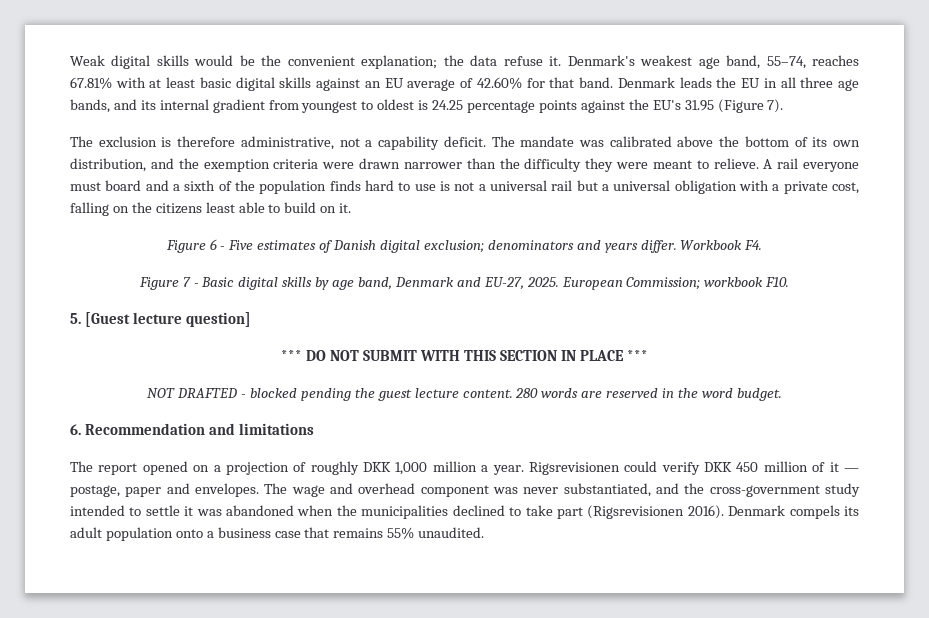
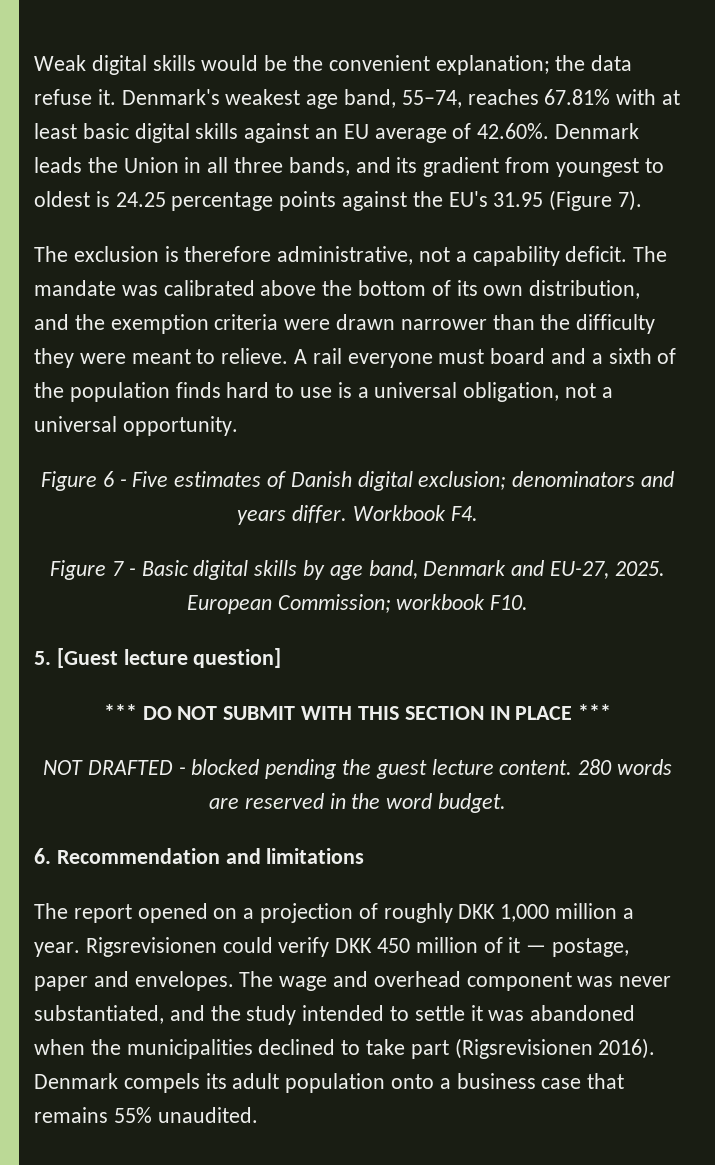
[476,77,614,89] 42.60% for that band. -> [477,123,550,139] 42.60%.
[741,78,761,88] EU -> [123,157,179,173] Union
[838,79,860,91] age -> (284, 165) none
[159,99,209,110] internal -> (418, 165) none
[454,180,860,194] [70,202,352,216] not a universal rail but a universal obligation with a private cost, falling on the citizens least able to build on it. -> [357,382,613,402] [34,416,238,436] a universal obligation, not a universal opportunity.
[709,485,820,497] cross-government -> (241, 1013) none

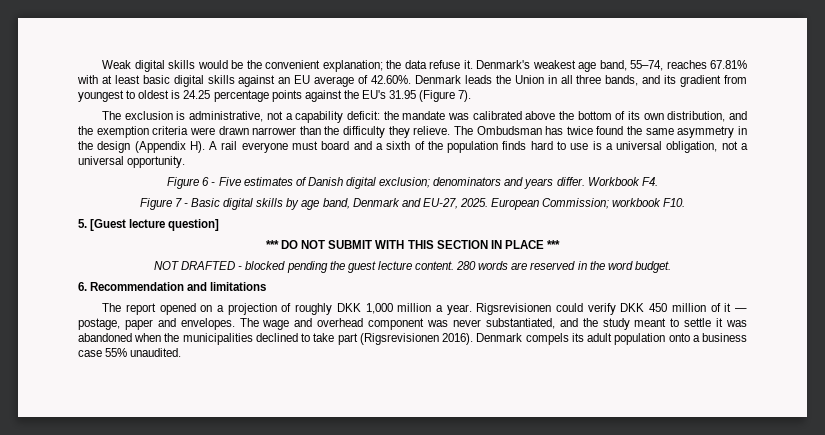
[184,246,272,262] therefore -> (186, 115) none
[565,246,668,262] deficit. The -> [346,111,399,120] deficit: the
[79,348,289,364] were meant to relieve. -> [413,126,748,138] [78,141,205,153] relieve. The Ombudsman has twice found the same asymmetry in the design (Appendix H).
[302,1005,385,1021] intended -> [634,318,667,327] meant
[587,1073,625,1089] [34,1107,108,1123] that remains -> (102, 353) none

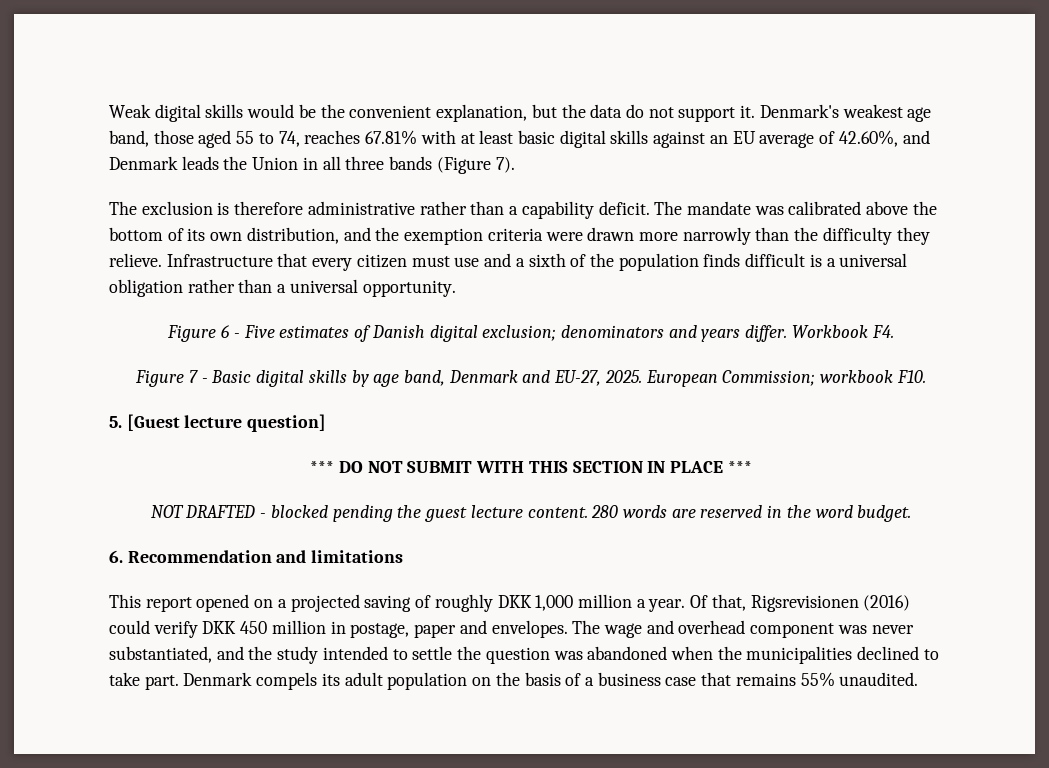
[322,60,461,72] explanation; the data refuse -> [436,104,736,122] explanation, but the data do not support
[630,60,664,71] 55–74, -> [153,130,300,148] those aged 55 to 74,
[371,75,412,84] 42.60%. -> [838,130,930,147] 42.60%, and
[605,75,748,87] [78,90,417,102] bands, and its gradient from youngest to oldest is 24.25 percentage points against the EU's 31.95 -> [389,156,433,170] bands
[189,111,399,123] administrative, not a capability deficit: the -> [234,201,683,219] therefore administrative rather than a capability deficit. The
[252,127,297,135] narrower -> [638,227,751,245] more narrowly
[453,126,748,138] [78,141,350,153] The Ombudsman has twice found the same asymmetry in the design (Appendix H). A rail everyone must board -> [166,253,480,271] Infrastructure that every citizen must use
[530,141,738,153] hard to use is a universal obligation, not -> [745,253,908,267] [109,279,273,297] difficult is a universal obligation rather than
[102,303,122,312] The -> [109,594,141,608] This
[227,303,277,315] projection -> [290,594,412,612] projected saving
[476,303,552,315] Rigsrevisionen -> [690,594,911,612] Of that, Rigsrevisionen (2016)
[710,303,748,312] of it — -> [330,621,346,634] in
[634,318,667,327] meant -> [322,646,388,660] intended
[716,318,724,327] it -> [457,646,550,664] the question
[337,333,474,345] part (Rigsrevisionen 2016). -> [144,675,179,690] part.
[668,333,690,342] onto -> [472,672,582,686] on the basis of
(102, 353) none -> [701,672,796,686] that remains

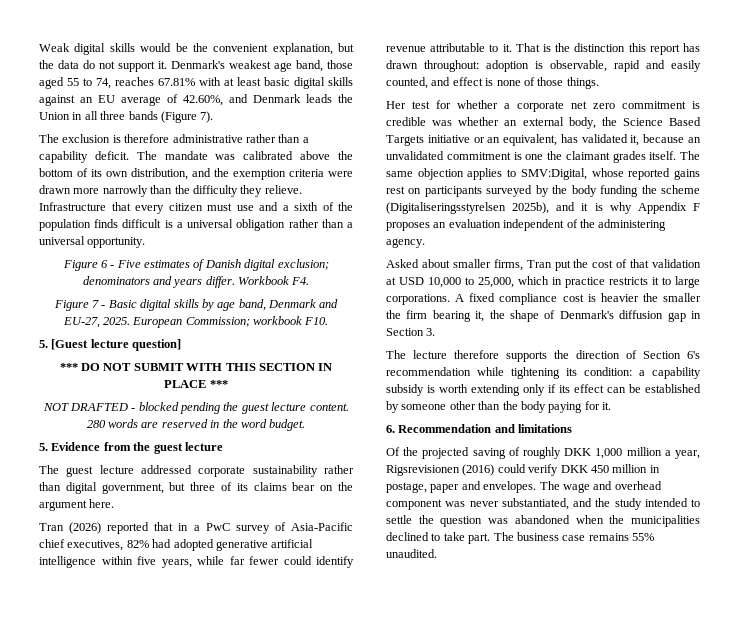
(912, 513) none -> [39,442,223,454] [39,465,354,477] [39,482,354,494] [39,499,115,511] [39,522,353,534] [39,539,314,551] [39,556,354,568] [386,43,700,55] [386,60,701,72] [386,77,599,89] [386,100,700,112] [386,117,701,129] [386,134,701,146] [386,151,700,163] [386,168,700,180] [386,185,700,197] [386,202,700,214] [386,219,667,231] [386,238,425,248] [386,259,701,271] [386,276,700,288] [386,293,701,305] [386,310,701,322] [386,328,436,336] [386,350,700,362] [386,367,701,379] [386,384,701,396] [386,401,611,413] // 5. Evidence from the guest lecture // The guest lecture addressed corporate sustainability rather than digital government, but three of its claims bear on the argument here. // Tran (2026) reported that in a PwC survey of Asia-Pacific chief executives, 82% had adopted generative artificial intelligence within five years, while far fewer could identify revenue attributable to it. That is the distinction this report has drawn throughout: adoption is observable, rapid and easily counted, and effect is none of those things. // Her test for whether a corporate net zero commitment is credible was whether an external body, the Science Based Targets initiative or an equivalent, has validated it, because an unvalidated commitment is one the claimant grades itself. The same objection applies to SMV:Digital, whose reported gains rest on participants surveyed by the body funding the scheme (Digitaliseringsstyrelsen 2025b), and it is why Appendix F proposes an evaluation independent of the administering agency. // Asked about smaller firms, Tran put the cost of that validation at USD 10,000 to 25,000, which in practice restricts it to large corporations. A fixed compliance cost is heavier the smaller the firm bearing it, the shape of Denmark's diffusion gap in Section 3. // The lecture therefore supports the direction of Section 6's recommendation while tightening its condition: a capability subsidy is worth extending only if its effect can be established by someone other than the body paying for it.
[109,594,287,612] This report opened on a -> [386,447,419,456] Of the
[648,594,746,612] year. Of that, -> [675,450,700,459] year,
[183,672,594,690] Denmark compels its adult population on the basis of a -> [493,532,514,541] The
[701,672,732,686] that -> (586, 538) none

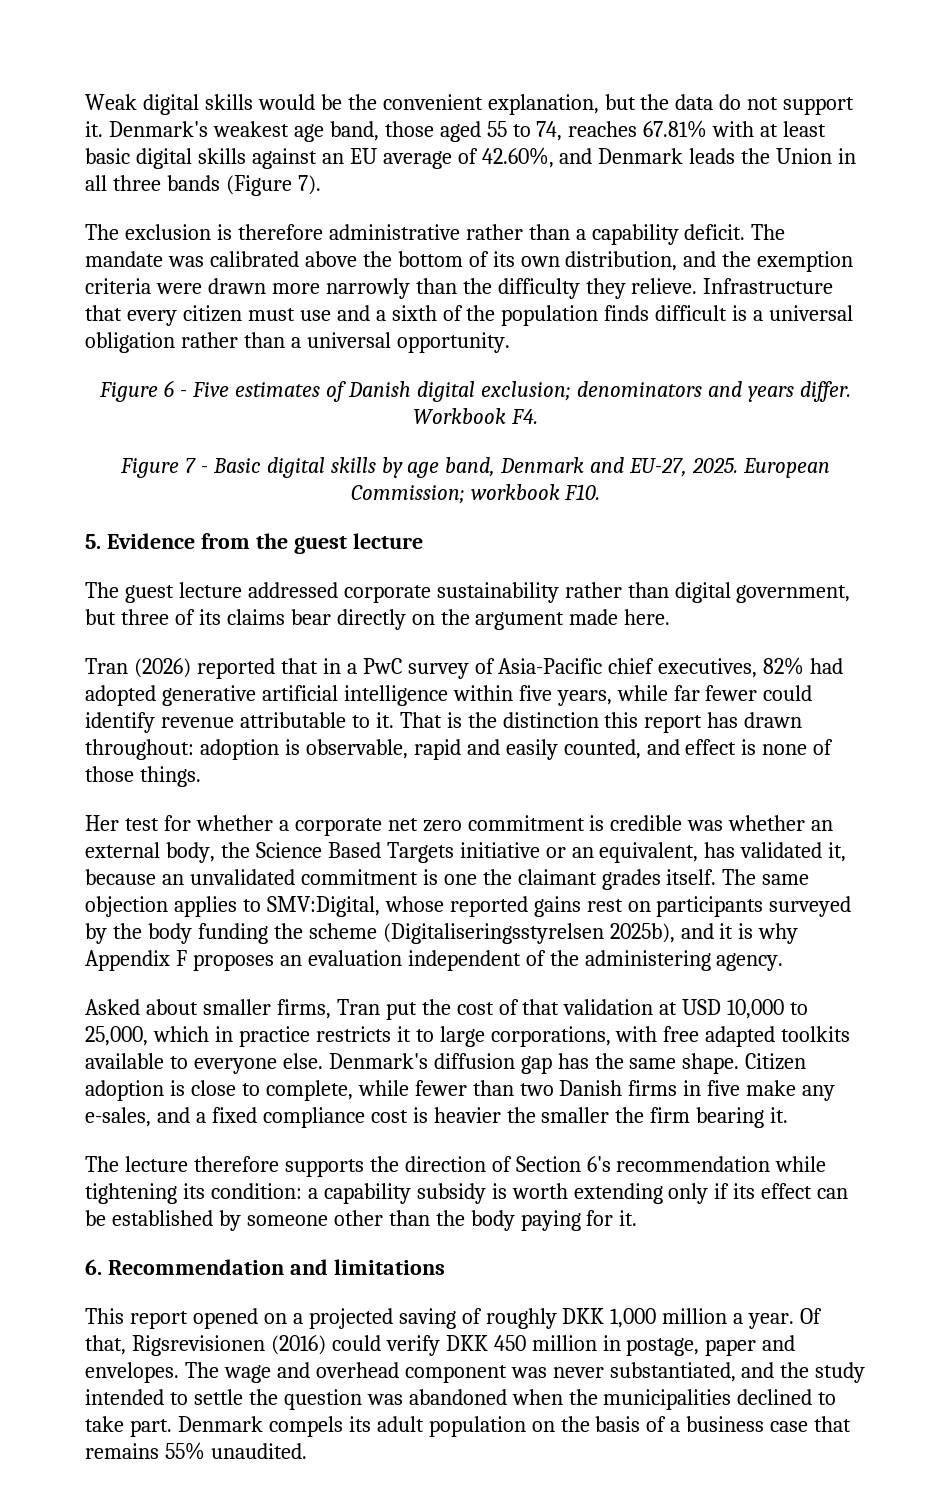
[39,339,182,351] [59,363,333,371] [164,380,228,388] [42,402,349,414] [86,419,306,431] // 5. [Guest lecture question] // *** DO NOT SUBMIT WITH THIS SECTION IN PLACE *** // NOT DRAFTED - blocked pending the guest lecture content. 280 words are reserved in the word budget. -> (601, 492) none
(316, 486) none -> [336,609,406,630] directly
(87, 505) none -> [569,609,619,625] made
[386,294,465,305] corporations. A -> [490,1026,851,1047] [85,1053,807,1074] [85,1080,836,1101] [85,1107,206,1127] corporations, with free adapted toolkits available to everyone else. Denmark's diffusion gap has the same shape. Citizen adoption is close to complete, while fewer than two Danish firms in five make any e-sales, and a
[475,310,701,322] [386,328,436,336] it, the shape of Denmark's diffusion gap in Section 3. -> [770,1107,789,1123] it.
[386,447,419,456] Of the -> [85,1308,303,1329] This report opened on a
[675,450,700,459] year, -> [748,1308,823,1329] [85,1335,126,1355] year. Of that,
[493,532,514,541] The -> [177,1416,681,1437] Denmark compels its adult population on the basis of a
(586, 538) none -> [814,1416,852,1432] that

